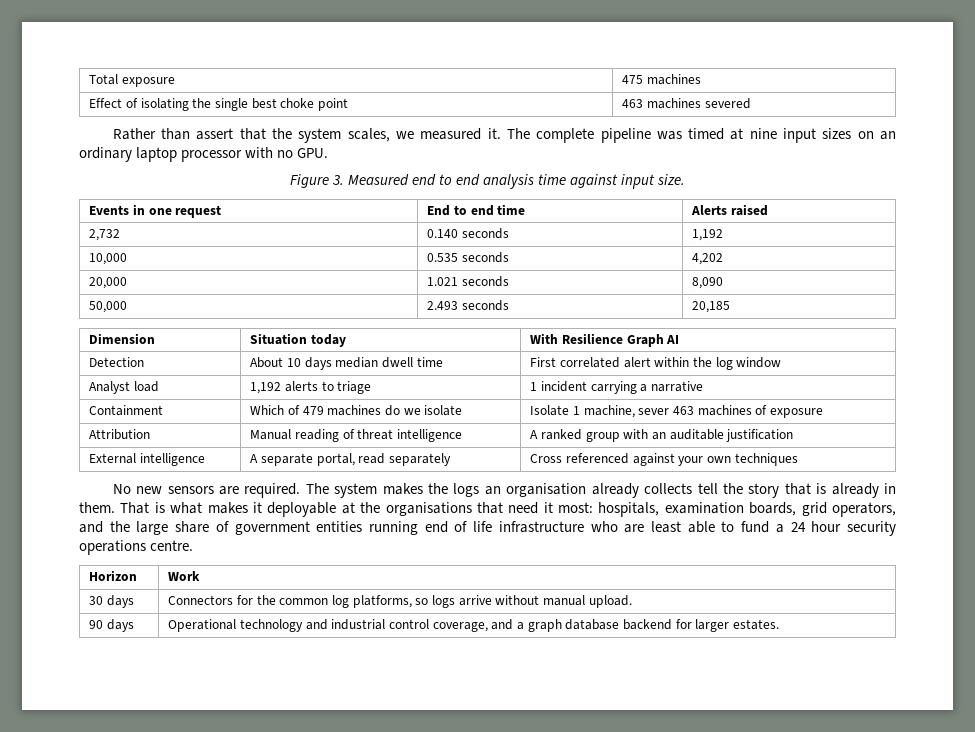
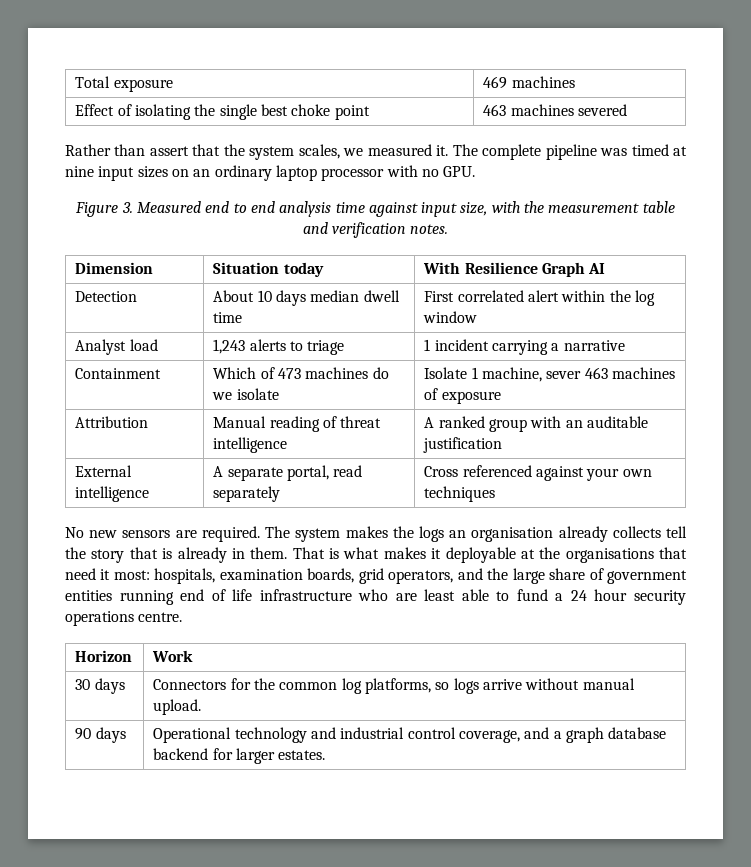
[622,75,644,84] 475 -> [483,76,508,89] 469
[657,174,686,185] [89,204,222,218] [427,204,526,216] [691,204,769,216] [89,229,121,241] [427,228,510,239] [692,229,724,241] [89,253,128,265] [427,252,510,263] [692,253,724,265] [89,277,128,289] [427,276,510,287] [692,277,724,289] [89,301,128,313] [427,300,510,311] [692,301,731,313] size. // Events in one request | End to end time | Alerts raised // 2,732 | 0.140 seconds | 1,192 // 10,000 | 0.535 seconds | 4,202 // 20,000 | 1.021 seconds | 8,090 // 50,000 | 2.493 seconds | 20,185 -> [460,201,675,216] [302,222,449,238] size, with the measurement table and verification notes.
[250,382,282,394] 1,192 -> [213,339,246,354] 1,243
[302,406,324,415] 479 -> [277,368,301,379] 473

